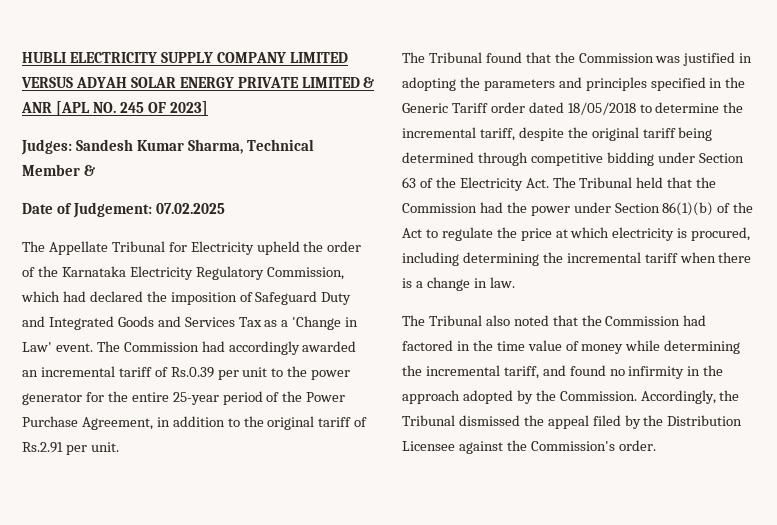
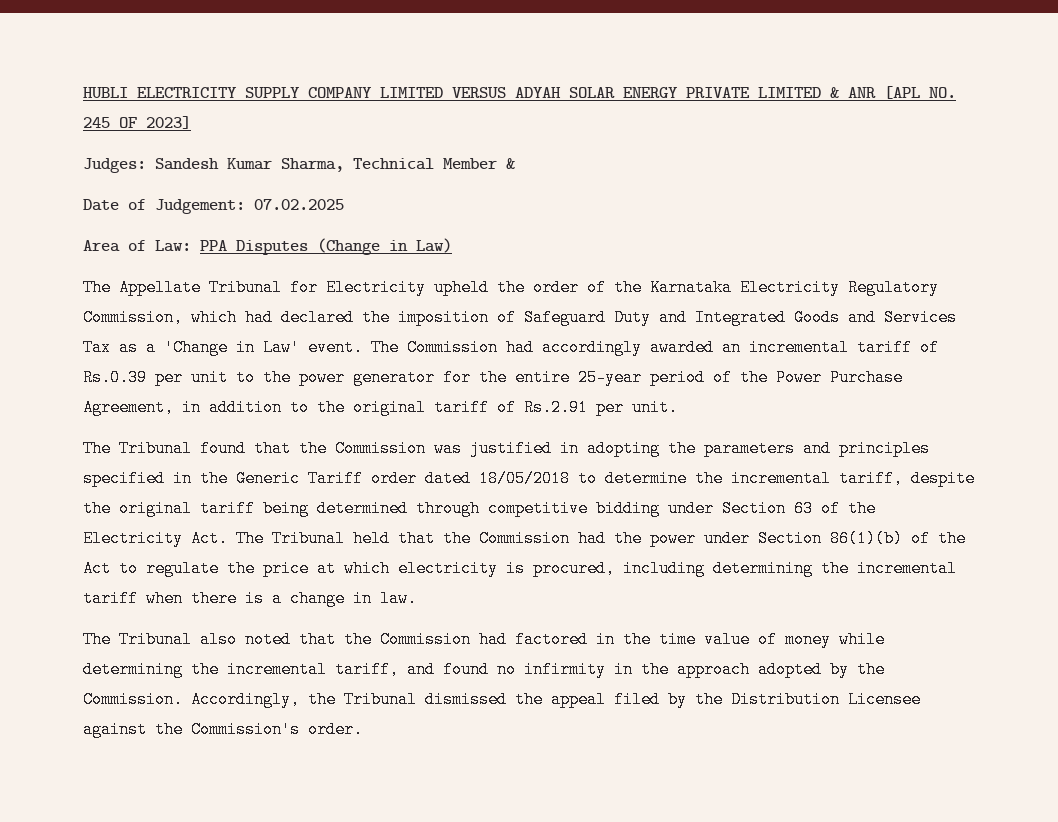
(225, 208) none -> [83,238,452,255] // Area of Law: PPA Disputes (Change in Law)

